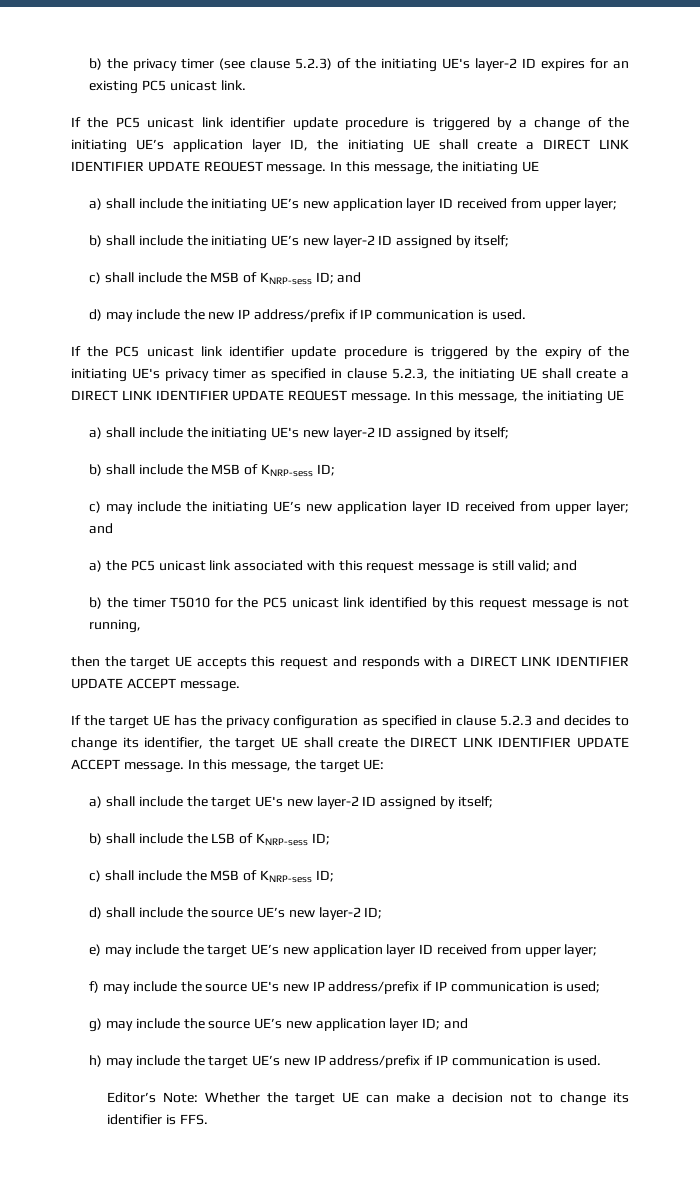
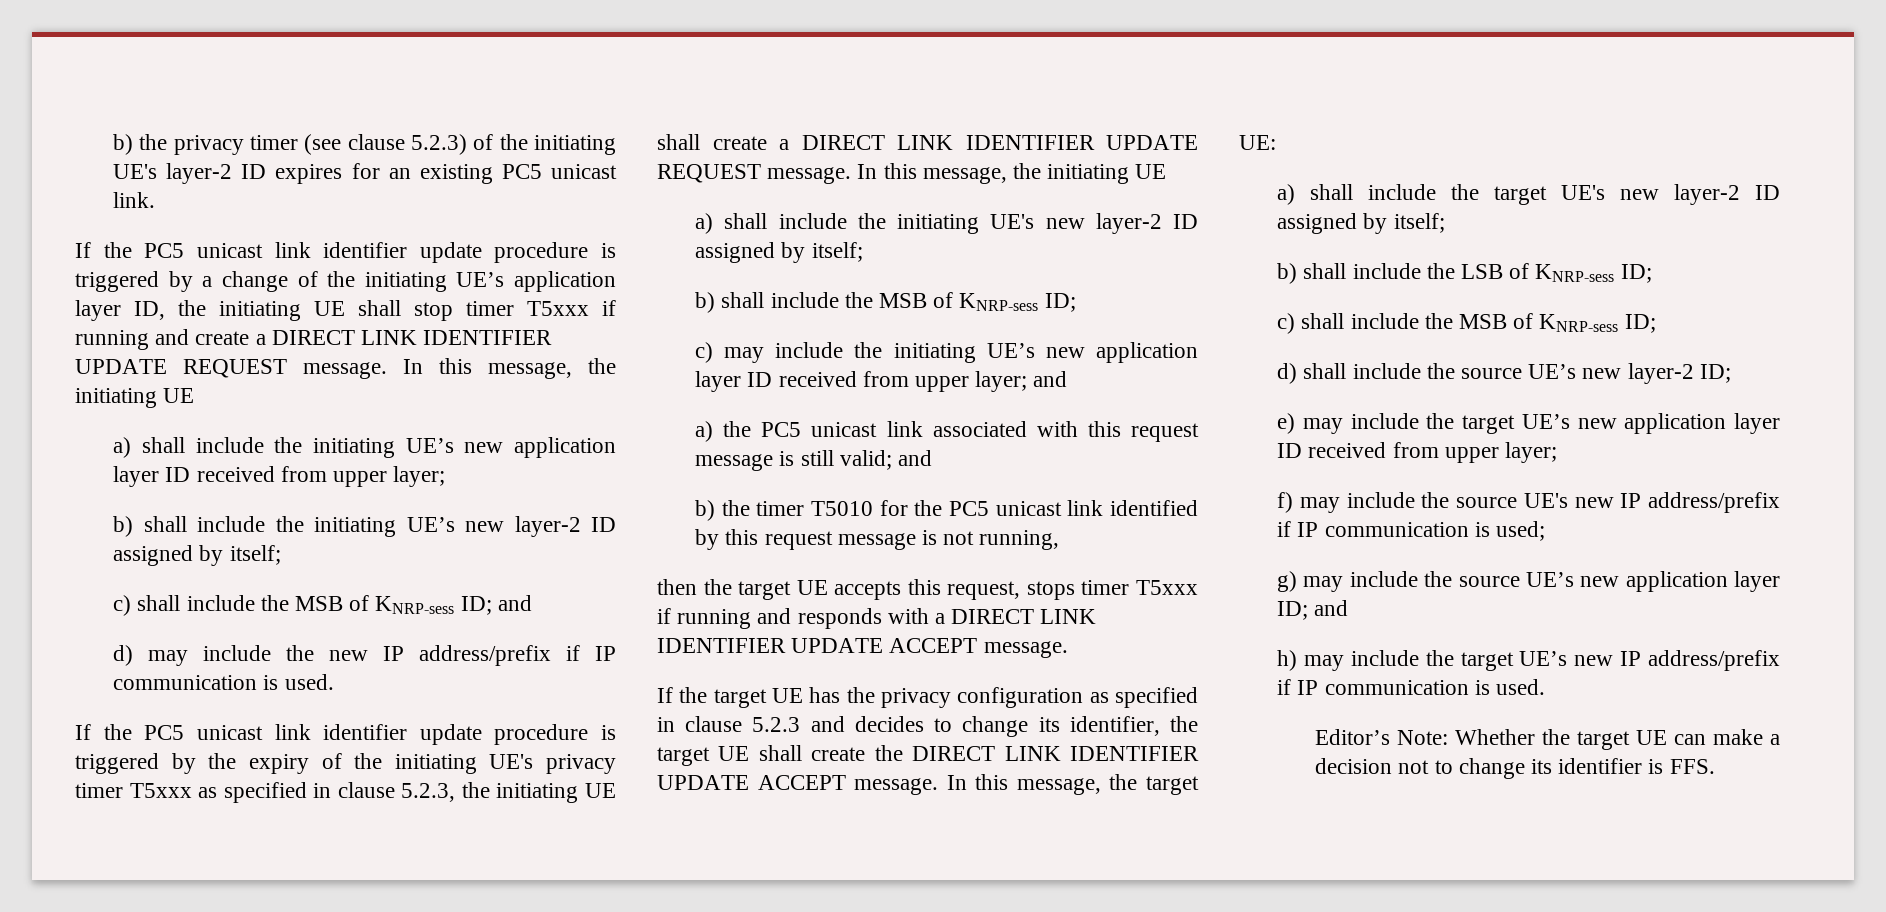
(468, 144) none -> [414,300,616,321] [75,329,190,350] stop timer T5xxx if running and
(246, 373) none -> [129,783,192,798] T5xxx
[280,657,329,669] request -> [947,580,1198,600] [657,608,752,629] request, stops timer T5xxx if running

